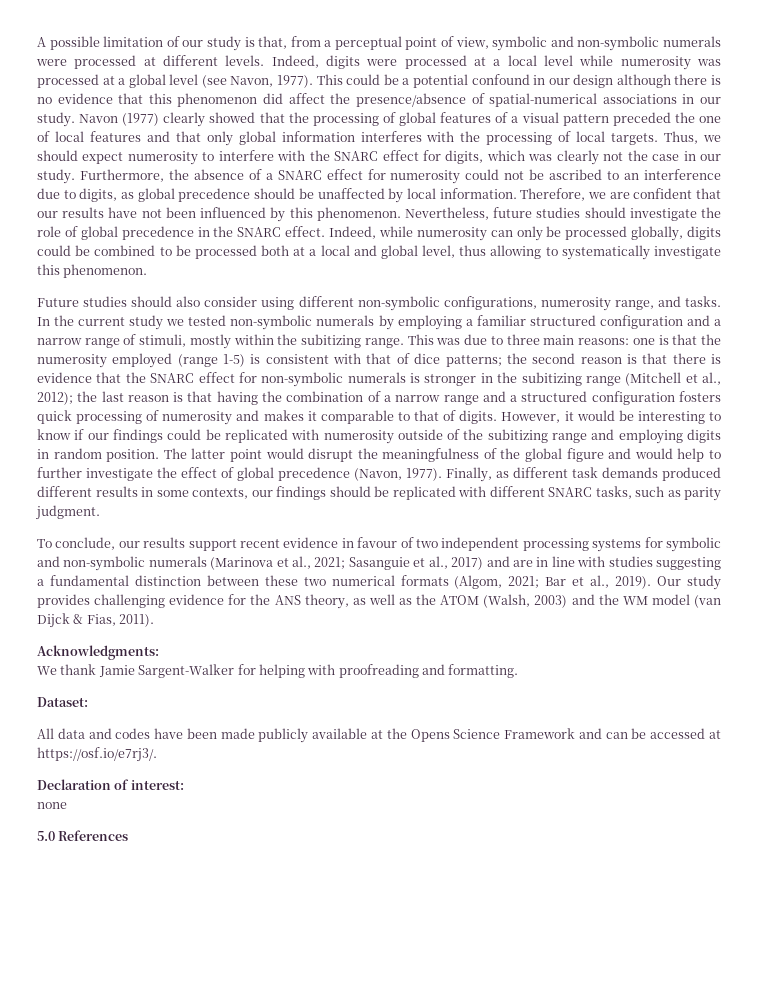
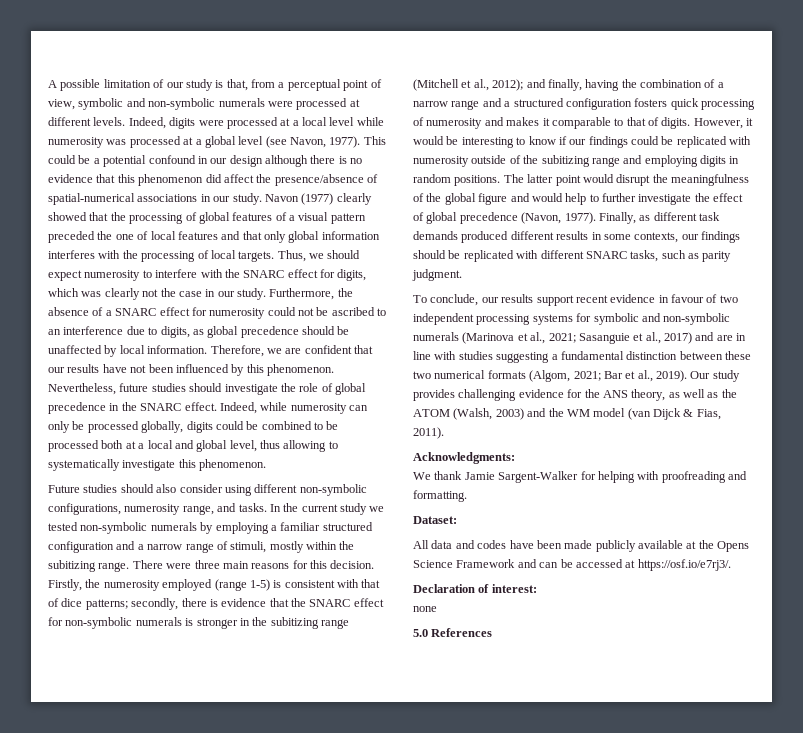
[407,334,698,345] This was due to three main reasons: one is that -> [132,560,375,569] [48,579,82,591] There were three main reasons for this decision. Firstly,
[506,353,668,364] the second reason is that -> [131,598,179,610] secondly,
[77,391,213,402] the last reason is that -> [526,79,582,91] and finally,
[106,449,160,462] position. -> [454,175,501,186] positions.

